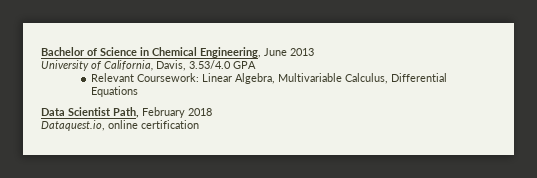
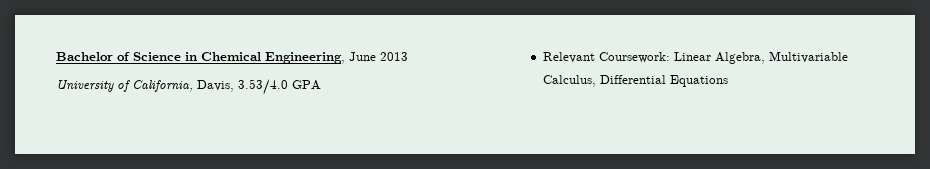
[41,107,212,118] [41,120,199,131] // Data Scientist Path, February 2018 // Dataquest.io, online certification -> (728, 81) none

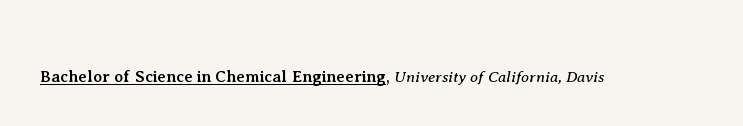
[349,52,408,61] June 2013 // -> (390, 78) none
[197,79,321,95] [542,51,848,64] [542,75,728,87] Davis, 3.53/4.0 GPA // Relevant Coursework: Linear Algebra, Multivariable Calculus, Differential Equations -> [565,72,605,82] Davis

